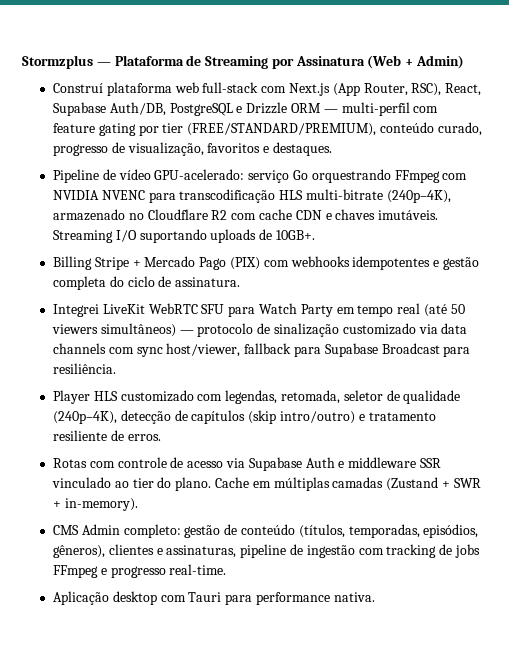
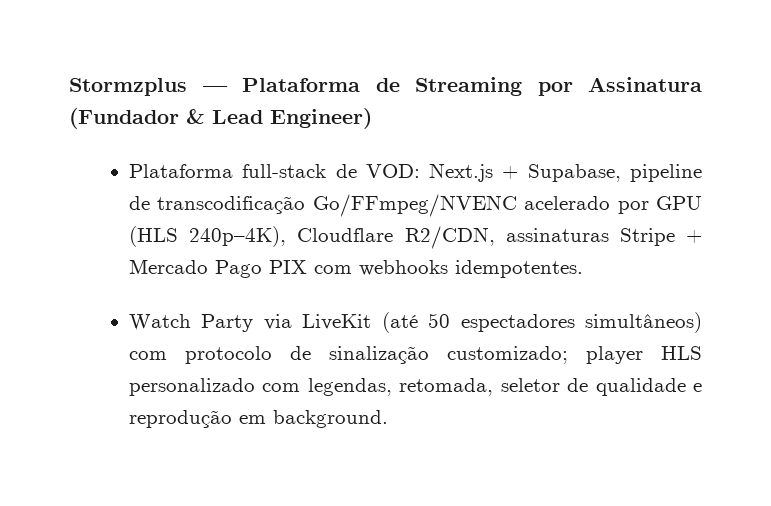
[367,55,465,69] [53,82,482,96] [53,102,439,116] [53,122,482,136] [53,142,332,156] [53,169,468,183] [53,189,451,203] [53,209,439,221] [53,229,315,243] [53,256,93,270] (Web + Admin) // Construí plataforma web full-stack com Next.js (App Router, RSC), React, Supabase Auth/DB, PostgreSQL e Drizzle ORM — multi-perfil com feature gating por tier (FREE/STANDARD/PREMIUM), conteúdo curado, progresso de visualização, favoritos e destaques. // Pipeline de vídeo GPU-acelerado: serviço Go orquestrando FFmpeg com NVIDIA NVENC para transcodificação HLS multi-bitrate (240p–4K), armazenado no Cloudflare R2 com cache CDN e chaves imutáveis. Streaming I/O suportando uploads de 10GB+. // Billing -> [69,108,372,129] [129,163,702,182] [129,194,702,217] [129,226,609,249] (Fundador & Lead Engineer) // Plataforma full-stack de VOD: Next.js + Supabase, pipeline de transcodificação Go/FFmpeg/NVENC acelerado por GPU (HLS 240p–4K), Cloudflare R2/CDN, assinaturas
[229,257,260,270] (PIX) -> [269,260,308,274] PIX
[352,256,479,270] [53,276,241,290] [53,303,465,317] [52,323,468,337] [53,343,471,357] [53,363,117,374] [53,390,194,404] idempotentes e gestão completa do ciclo de assinatura. // Integrei LiveKit WebRTC SFU para Watch Party em tempo real (até 50 viewers simultâneos) — protocolo de sinalização customizado via data channels com sync host/viewer, fallback para Supabase Broadcast para resiliência. // Player HLS customizado -> [455,260,584,278] [129,312,703,333] [129,346,702,364] [129,378,256,396] idempotentes. // Watch Party via LiveKit (até 50 espectadores simultâneos) com protocolo de sinalização customizado; player HLS personalizado
[53,410,436,424] [53,430,161,441] [53,457,441,471] [52,477,481,491] [53,498,138,511] [53,524,479,538] [53,544,480,558] [53,564,227,578] [53,591,375,605] (240p–4K), detecção de capítulos (skip intro/outro) e tratamento resiliente de erros. // Rotas com controle de acesso via Supabase Auth e middleware SSR vinculado ao tier do plano. Cache em múltiplas camadas (Zustand + SWR + in-memory). // CMS Admin completo: gestão de conteúdo (títulos, temporadas, episódios, gêneros), clientes e assinaturas, pipeline de ingestão com tracking de jobs FFmpeg e progresso real-time. // Aplicação desktop com Tauri para performance nativa. -> [693,383,702,392] [129,410,389,428] e reprodução em background.

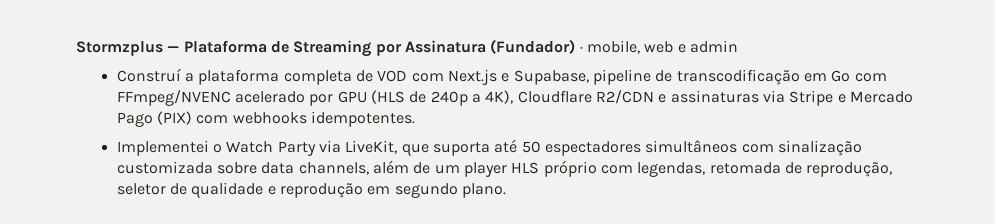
[69,108,372,129] [129,163,702,182] [129,194,702,217] [129,226,702,249] (Fundador & Lead Engineer) // Plataforma full-stack de VOD: Next.js + Supabase, pipeline de transcodificação Go/FFmpeg/NVENC acelerado por GPU (HLS 240p–4K), Cloudflare R2/CDN, assinaturas Stripe + -> [490,39,738,54] [116,68,887,85] [116,90,846,106] (Fundador) · mobile, web e admin // Construí a plataforma completa de VOD com Next.js e Supabase, pipeline de transcodificação em Go com FFmpeg/NVENC acelerado por GPU (HLS de 240p a 4K), Cloudflare R2/CDN e assinaturas via Stripe e
[269,260,308,274] PIX -> [157,111,193,125] (PIX)
(584, 269) none -> [116,140,223,156] Implementei o
[302,312,703,333] [129,346,569,364] LiveKit (até 50 espectadores simultâneos) com protocolo de sinalização customizado; -> [345,139,862,156] [116,160,460,175] LiveKit, que suporta até 50 espectadores simultâneos com sinalização customizada sobre data channels, além de um
[129,378,256,396] personalizado -> [543,160,597,177] próprio
[399,378,494,396] retomada, -> [709,162,893,177] retomada de reprodução,
[273,410,389,428] background. -> [394,183,507,198] segundo plano.

